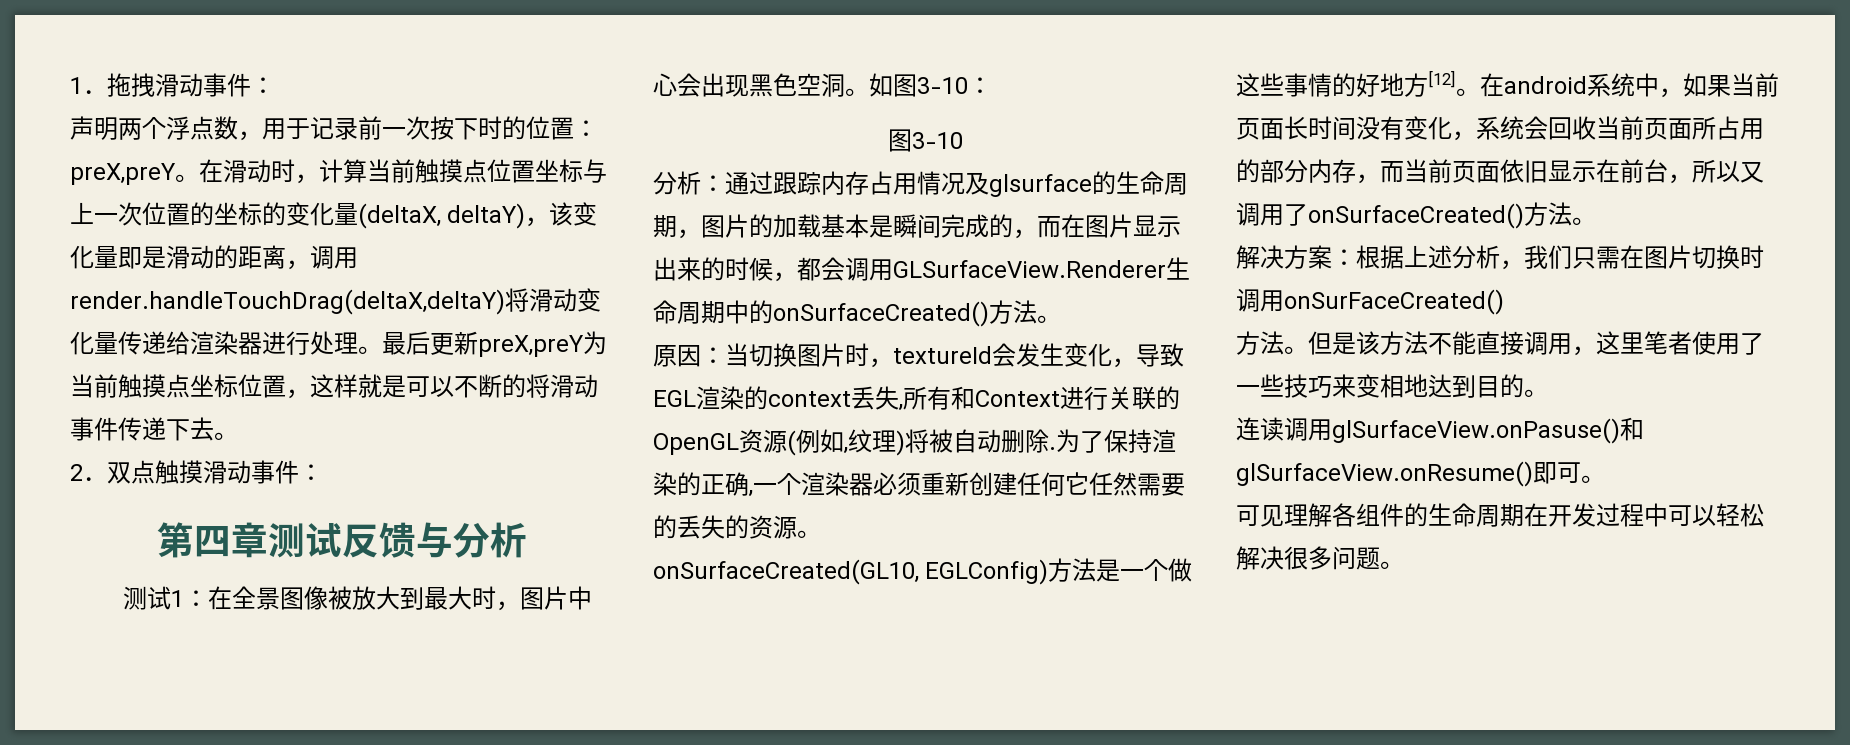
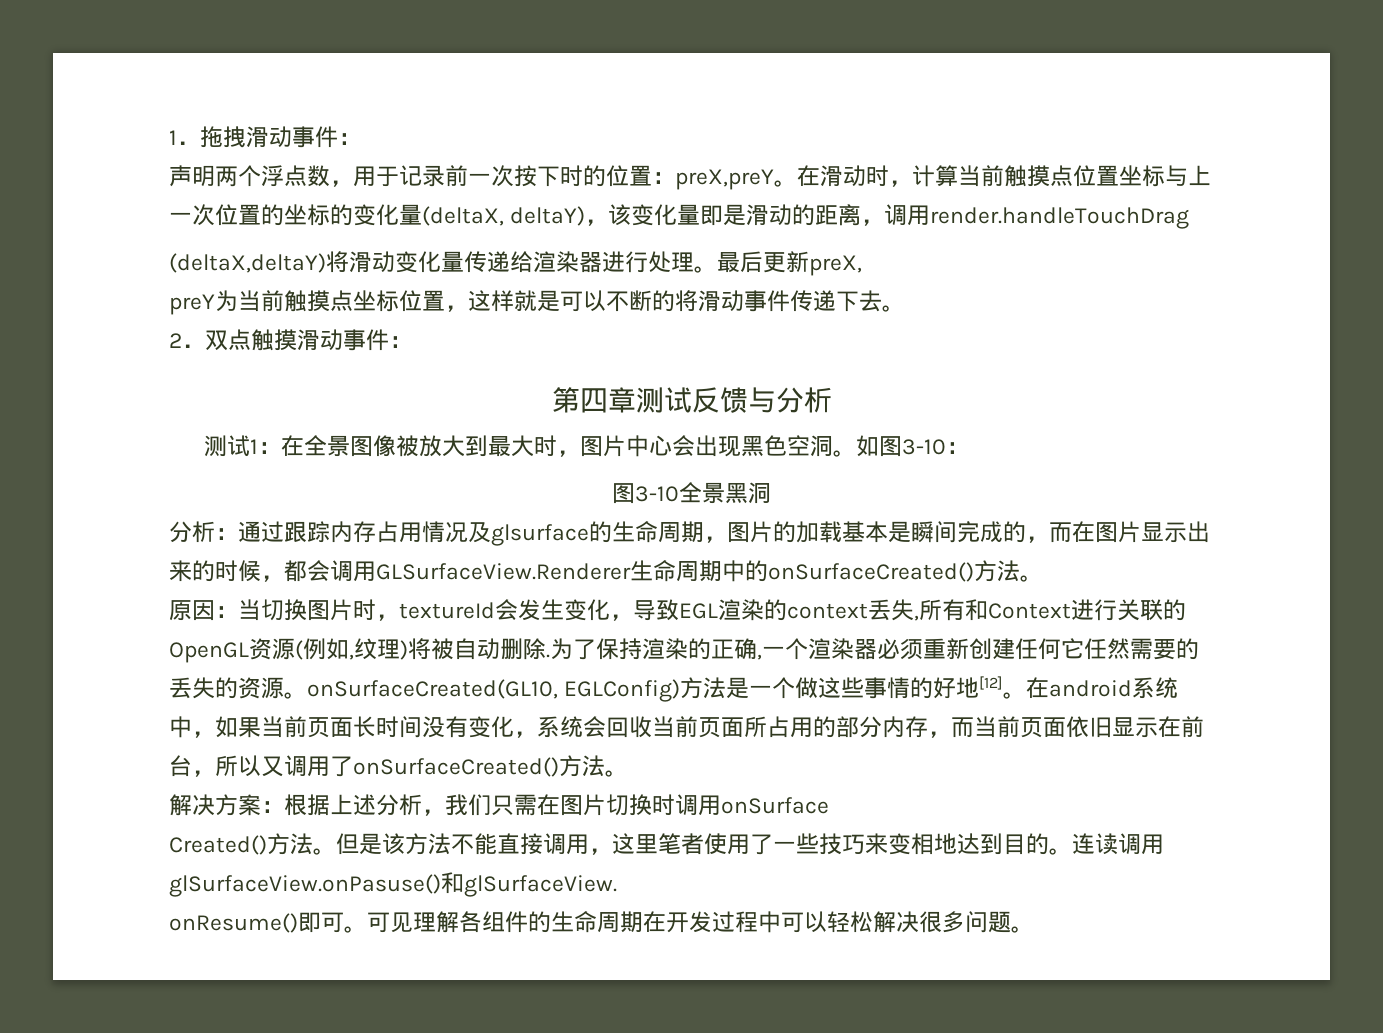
[70,289,505,315] render.handleTouchDrag(deltaX,deltaY) -> [930,207,1190,229] [169,253,326,273] render.handleTouchDrag // (deltaX,deltaY)
[478,335,584,357] preX,preY -> [809,255,862,276] [169,294,215,315] preX, // preY
(963, 140) none -> [679,482,771,504] 全景黑洞
(821, 534) // -> (307, 695) none
[1404,73,1428,97] 方 -> (980, 687) none
[1284,289,1504,315] onSurFaceCreated() // -> [721,797,829,814] [169,835,267,855] onSurface // Created()
(1548, 393) // -> (1072, 851) none
[1236,461,1533,487] glSurfaceView.onResume() -> [464,875,617,897] [169,913,298,933] glSurfaceView. // onResume()
(1605, 479) // -> (367, 929) none

